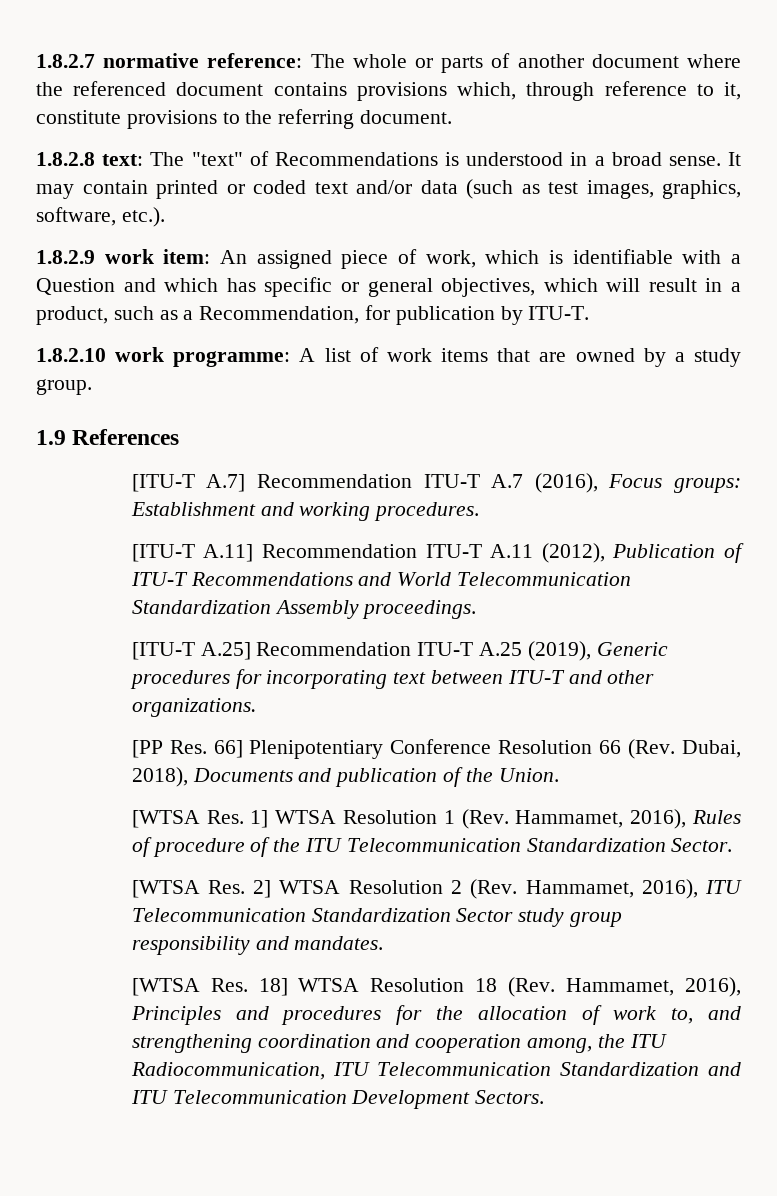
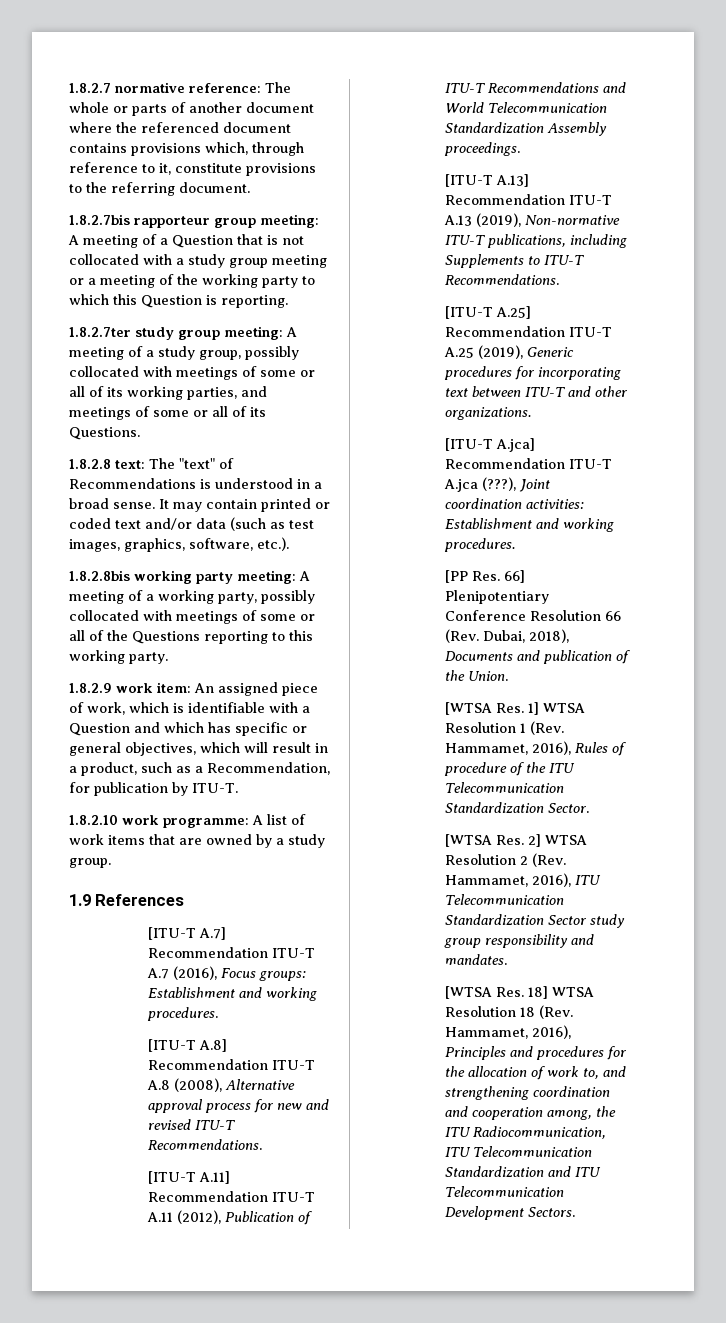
(453, 117) none -> [69,214,319,228] [68,234,304,248] [69,254,327,268] [69,274,315,288] [69,294,288,308] [69,326,297,340] [69,346,299,360] [69,366,315,380] [69,386,267,400] [69,406,266,420] [69,427,140,440] // 1.8.2.7bis rapporteur group meeting: A meeting of a Question that is not collocated with a study group meeting or a meeting of the working party to which this Question is reporting. // 1.8.2.7ter study group meeting: A meeting of a study group, possibly collocated with meetings of some or all of its working parties, and meetings of some or all of its Questions.
(165, 217) none -> [69,570,310,584] [69,590,315,604] [69,610,315,624] [69,630,313,644] [69,650,168,664] // 1.8.2.8bis working party meeting: A meeting of a working party, possibly collocated with meetings of some or all of the Questions reporting to this working party.
(480, 511) none -> [147,1039,227,1052] [147,1059,315,1070] [146,1078,295,1092] [147,1099,329,1113] [147,1119,235,1130] [147,1139,262,1150] // [ITU-T A.8] Recommendation ITU-T A.8 (2008), Alternative approval process for new and revised ITU-T Recommendations.
(477, 609) none -> [444,174,529,187] [444,194,612,205] [443,213,620,227] [444,234,627,248] [444,254,584,268] [444,274,559,285] // [ITU-T A.13] Recommendation ITU-T A.13 (2019), Non-normative ITU-T publications, including Supplements to ITU-T Recommendations.
(256, 707) none -> [444,438,535,452] [444,458,612,469] [443,477,550,492] [444,498,584,509] [444,518,614,532] [443,538,515,552] // [ITU-T A.jca] Recommendation ITU-T A.jca (???), Joint coordination activities: Establishment and working procedures.

